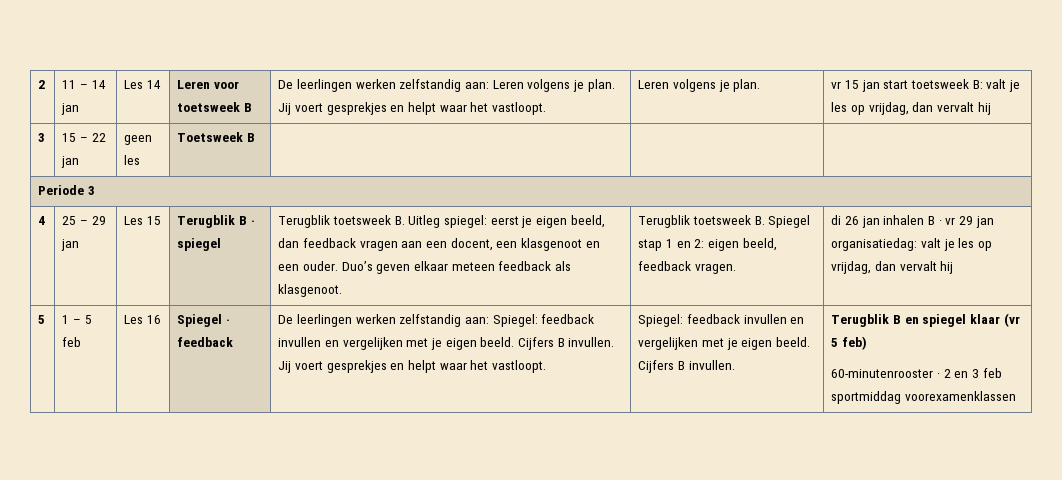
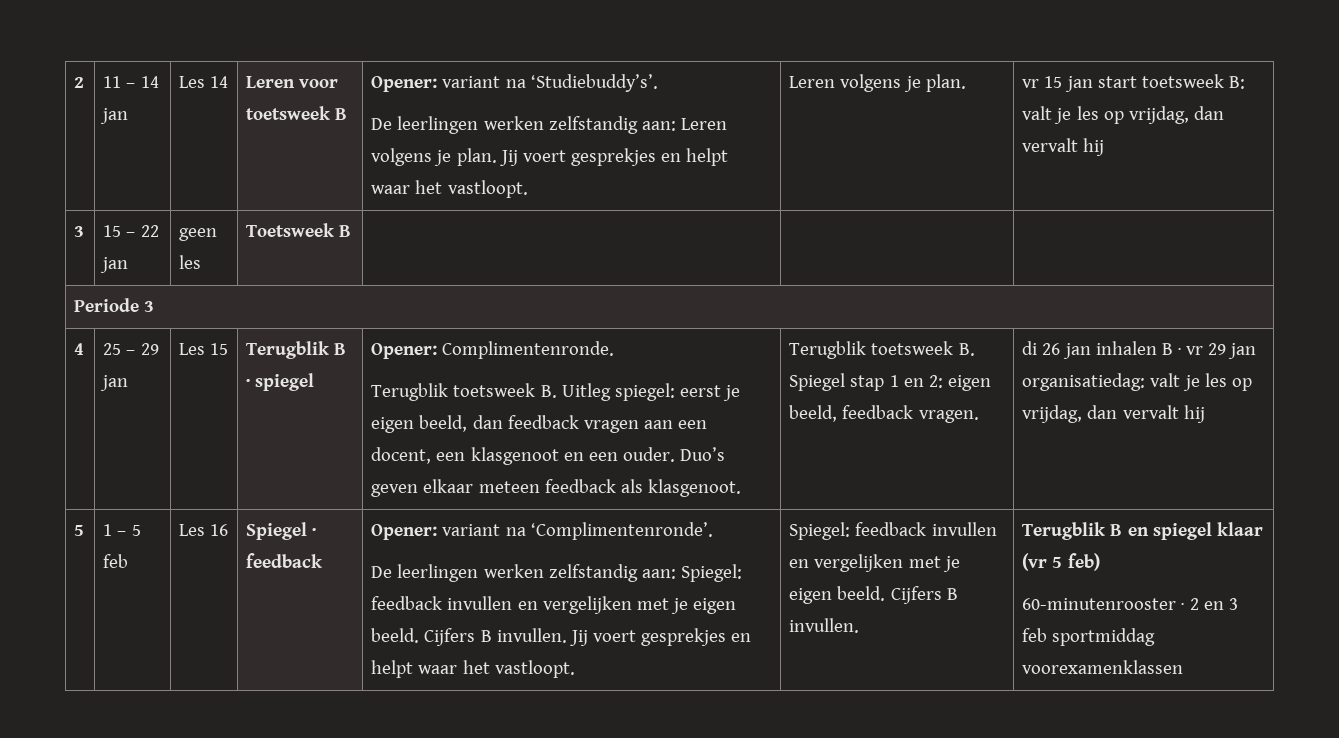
(253, 107) none -> [371,74,658,92] Opener: variant na ‘Studiebuddy’s’. //
(222, 244) none -> [371,341,615,359] Opener: Complimentenronde. //
(234, 342) none -> [371,522,713,540] Opener: variant na ‘Complimentenronde’. //

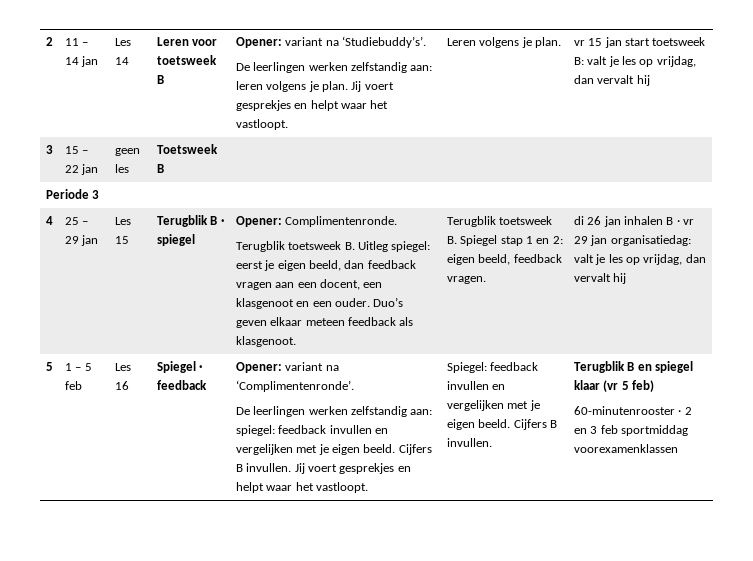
[680,118,727,130] Leren -> [235,81,263,90] leren
[680,564,742,582] Spiegel: -> [235,425,275,436] spiegel:

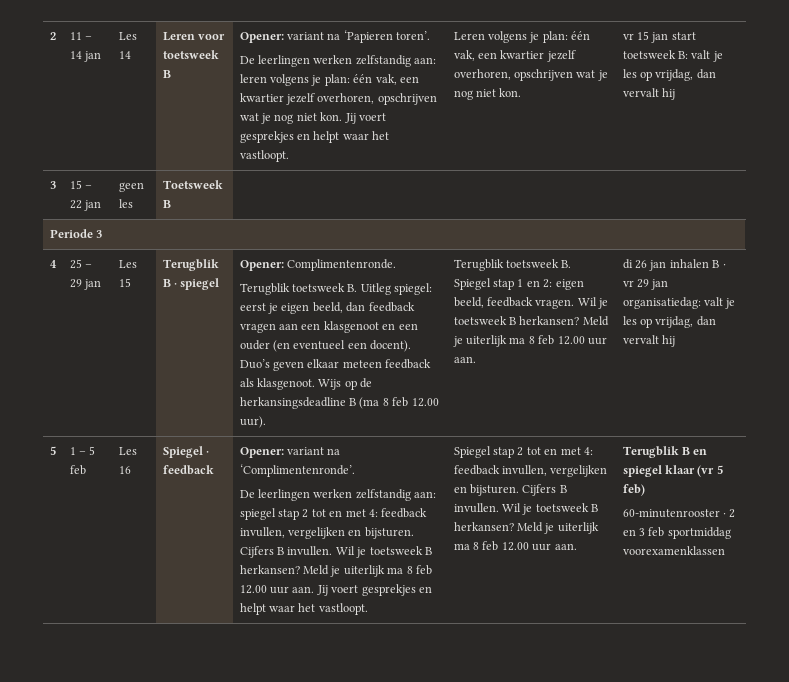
[342,36,427,48] ‘Studiebuddy’s’. -> [343,30,431,43] ‘Papieren toren’.
[322,81,349,92] plan. -> [324,74,419,86] [239,93,437,105] [239,112,343,124] plan: één vak, een kwartier jezelf overhoren, opschrijven wat je nog niet kon.
[535,37,562,48] plan. -> [542,31,591,43] [453,50,576,62] [453,69,608,81] [453,88,522,100] plan: één vak, een kwartier jezelf overhoren, opschrijven wat je nog niet kon.
[320,279,383,290] docent, een -> (321, 326) none
[335,298,371,307] ouder. -> [239,340,412,352] ouder (en eventueel een docent).
(296, 341) none -> [318,378,373,390] [239,397,439,409] [239,416,266,428] Wijs op de herkansingsdeadline B (ma 8 feb 12.00 uur).
(486, 280) none -> [577,297,609,309] [453,316,609,326] [452,335,607,347] [453,356,476,363] Wil je toetsweek B herkansen? Meld je uiterlijk ma 8 feb 12.00 uur aan.
[235,425,389,436] [235,444,432,455] [235,463,411,474] [235,482,369,493] [446,362,539,373] [446,381,506,390] [446,400,540,411] [446,419,558,430] [446,438,492,447] spiegel: feedback invullen en vergelijken met je eigen beeld. Cijfers B invullen. Jij voert gesprekjes en helpt waar het vastloopt. | Spiegel: feedback invullen en vergelijken met je eigen beeld. Cijfers B invullen. -> [239,508,428,520] [239,527,414,539] [239,546,432,558] [239,565,432,577] [239,584,432,596] [239,603,368,615] [453,446,593,458] [453,465,608,477] [453,484,567,496] [453,503,599,515] [453,522,599,534] [453,541,577,551] spiegel stap 2 tot en met 4: feedback invullen, vergelijken en bijsturen. Cijfers B invullen. Wil je toetsweek B herkansen? Meld je uiterlijk ma 8 feb 12.00 uur aan. Jij voert gesprekjes en helpt waar het vastloopt. | Spiegel stap 2 tot en met 4: feedback invullen, vergelijken en bijsturen. Cijfers B invullen. Wil je toetsweek B herkansen? Meld je uiterlijk ma 8 feb 12.00 uur aan.

